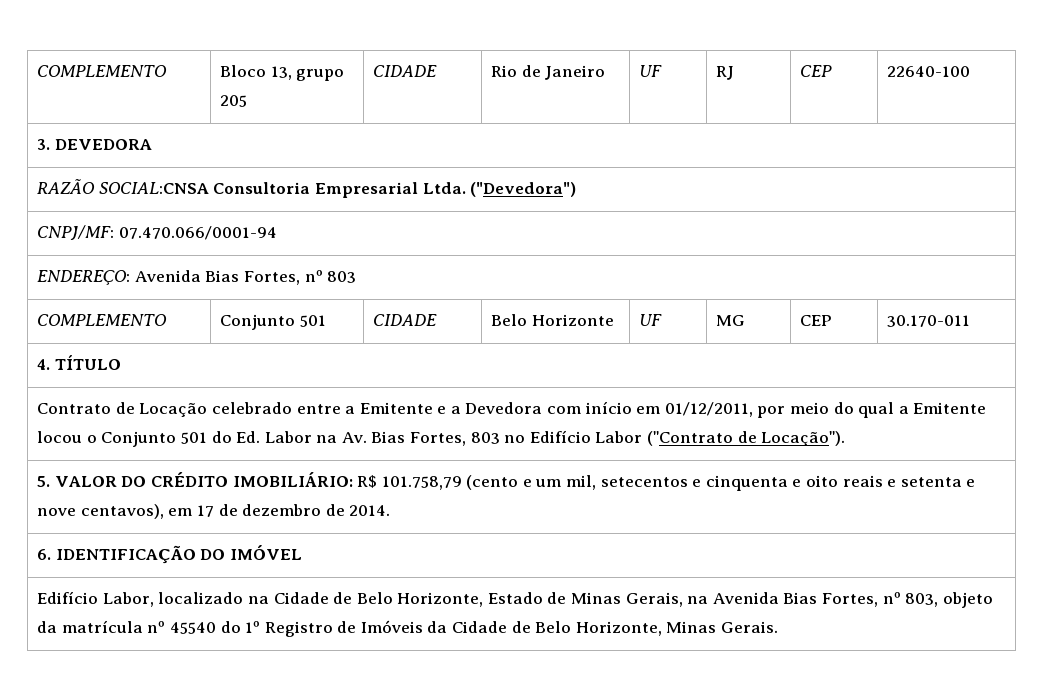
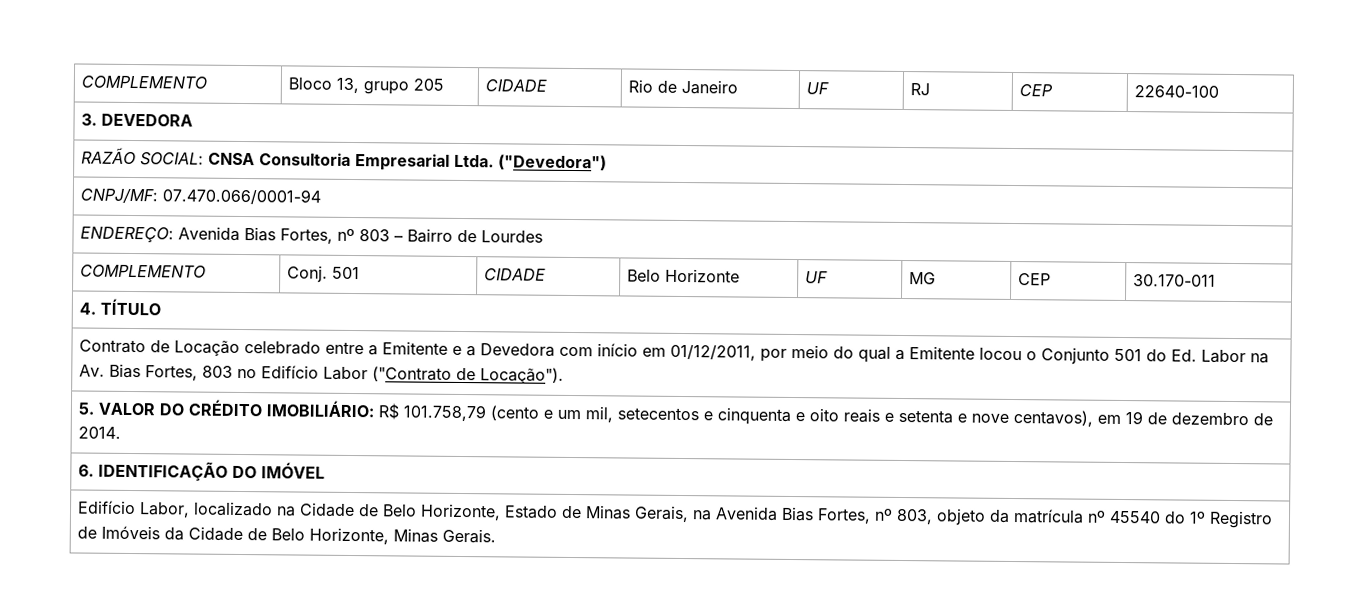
[98,182,209,194] SOCIAL:CNSA -> [140,152,256,166] SOCIAL: CNSA
[37,314,168,326] [220,314,296,330] // COMPLEMENTO | Conjunto -> [394,228,544,243] [80,264,207,278] [287,265,329,283] – Bairro de Lourdes // COMPLEMENTO | Conj.
[196,505,214,517] 17 -> [1125,411,1144,425] 19

